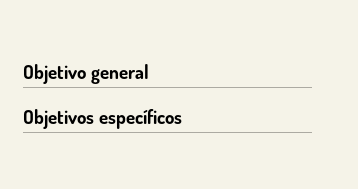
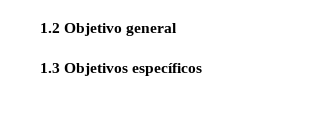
(23, 74) none -> [40,23,60,33] 1.2
(150, 74) none -> [40,63,60,73] 1.3

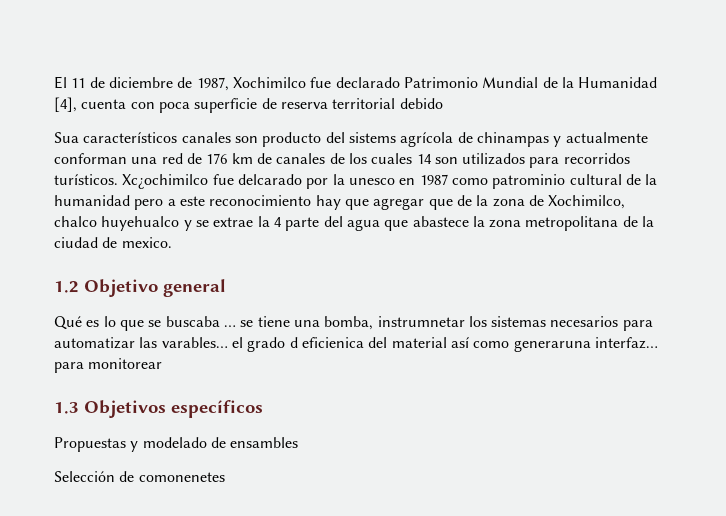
[40,23,178,36] [40,63,203,76] 1.2 Objetivo general // 1.3 Objetivos específicos -> [54,76,658,91] [54,97,443,113] [54,132,648,147] [54,153,630,168] [54,174,658,189] [54,195,626,210] [54,216,655,231] [54,237,172,248] [54,279,226,297] [54,316,653,331] [54,337,658,352] [54,358,163,373] [54,400,263,418] [54,437,299,452] [54,471,225,482] El 11 de diciembre de 1987, Xochimilco fue declarado Patrimonio Mundial de la Humanidad [4], cuenta con poca superficie de reserva territorial debido // Sua característicos canales son producto del sistems agrícola de chinampas y actualmente conforman una red de 176 km de canales de los cuales 14 son utilizados para recorridos turísticos. Xc¿ochimilco fue delcarado por la unesco en 1987 como patrominio cultural de la humanidad pero a este reconocimiento hay que agregar que de la zona de Xochimilco, chalco huyehualco y se extrae la 4 parte del agua que abastece la zona metropolitana de la ciudad de mexico. // 1.2 Objetivo general // Qué es lo que se buscaba … se tiene una bomba, instrumnetar los sistemas necesarios para automatizar las varables… el grado d eficienica del material así como generaruna interfaz… para monitorear // 1.3 Objetivos específicos // Propuestas y modelado de ensambles // Selección de comonenetes

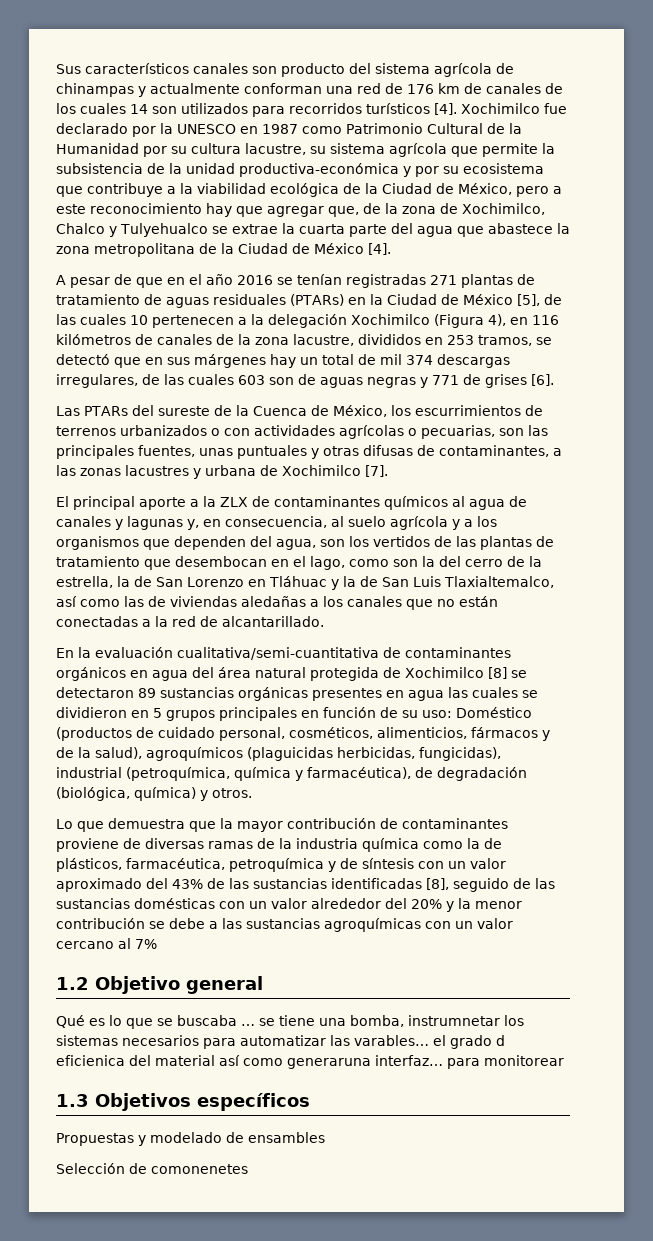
[54,76,658,91] [54,97,443,113] [54,132,79,143] El 11 de diciembre de 1987, Xochimilco fue declarado Patrimonio Mundial de la Humanidad [4], cuenta con poca superficie de reserva territorial debido // Sua -> [56,64,81,74] Sus
[348,132,396,143] sistems -> [375,63,430,74] sistema
[54,174,302,189] turísticos. Xc¿ochimilco fue delcarado -> [366,103,567,115] [56,123,128,134] turísticos [4]. Xochimilco fue declarado
[348,178,395,185] unesco -> [177,124,236,134] UNESCO
[492,174,658,189] [54,195,130,206] patrominio cultural de la humanidad -> [346,123,522,134] [56,143,555,157] [56,163,544,177] [56,183,512,197] Patrimonio Cultural de la Humanidad por su cultura lacustre, su sistema agrícola que permite la subsistencia de la unidad productiva-económica y por su ecosistema que contribuye a la viabilidad ecológica de la Ciudad de México,
[428,199,453,210] que -> [328,206,359,217] que,
[54,216,192,231] chalco huyehualco y -> [56,223,208,237] Chalco y Tulyehualco
[273,217,282,227] 4 -> [298,224,345,234] cuarta
[54,237,172,248] ciudad de mexico. -> [238,243,391,255] [56,274,535,288] [56,294,562,308] [56,314,559,328] [56,334,552,346] [56,354,510,368] [56,374,554,388] [56,405,543,417] [56,425,548,439] [56,445,562,459] [56,465,388,479] [56,496,527,510] [56,516,497,530] [56,536,554,550] [56,556,542,570] [56,576,554,590] [56,596,498,610] [56,616,324,627] [56,647,511,660] [56,667,527,681] [56,687,538,701] [56,707,532,721] [56,727,550,741] [56,747,501,761] [56,767,527,781] [56,787,252,801] [56,818,508,832] [56,838,502,852] [56,858,506,872] [56,878,555,892] [56,898,522,912] [56,918,513,932] [56,938,157,949] Ciudad de México [4]. // A pesar de que en el año 2016 se tenían registradas 271 plantas de tratamiento de aguas residuales (PTARs) en la Ciudad de México [5], de las cuales 10 pertenecen a la delegación Xochimilco (Figura 4), en 116 kilómetros de canales de la zona lacustre, divididos en 253 tramos, se detectó que en sus márgenes hay un total de mil 374 descargas irregulares, de las cuales 603 son de aguas negras y 771 de grises [6]. // Las PTARs del sureste de la Cuenca de México, los escurrimientos de terrenos urbanizados o con actividades agrícolas o pecuarias, son las principales fuentes, unas puntuales y otras difusas de contaminantes, a las zonas lacustres y urbana de Xochimilco [7]. // El principal aporte a la ZLX de contaminantes químicos al agua de canales y lagunas y, en consecuencia, al suelo agrícola y a los organismos que dependen del agua, son los vertidos de las plantas de tratamiento que desembocan en el lago, como son la del cerro de la estrella, la de San Lorenzo en Tláhuac y la de San Luis Tlaxialtemalco, así como las de viviendas aledañas a los canales que no están conectadas a la red de alcantarillado. // En la evaluación cualitativa/semi-cuantitativa de contaminantes orgánicos en agua del área natural protegida de Xochimilco [8] se detectaron 89 sustancias orgánicas presentes en agua las cuales se dividieron en 5 grupos principales en función de su uso: Doméstico (productos de cuidado personal, cosméticos, alimenticios, fármacos y de la salud), agroquímicos (plaguicidas herbicidas, fungicidas), industrial (petroquímica, química y farmacéutica), de degradación (biológica, química) y otros. // Lo que demuestra que la mayor contribución de contaminantes proviene de diversas ramas de la industria química como la de plásticos, farmacéutica, petroquímica y de síntesis con un valor aproximado del 43% de las sustancias identificadas [8], seguido de las sustancias domésticas con un valor alrededor del 20% y la menor contribución se debe a las sustancias agroquímicas con un valor cercano al 7%

